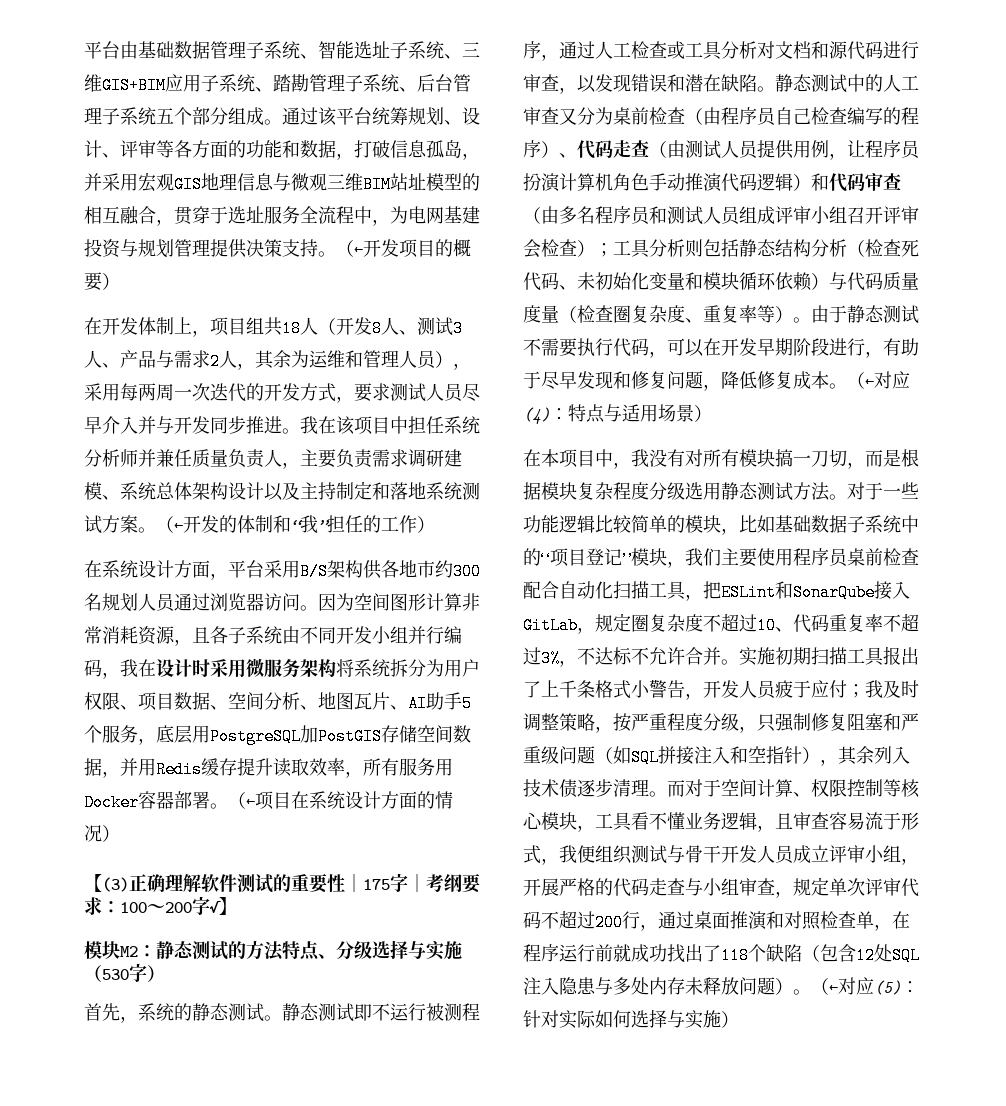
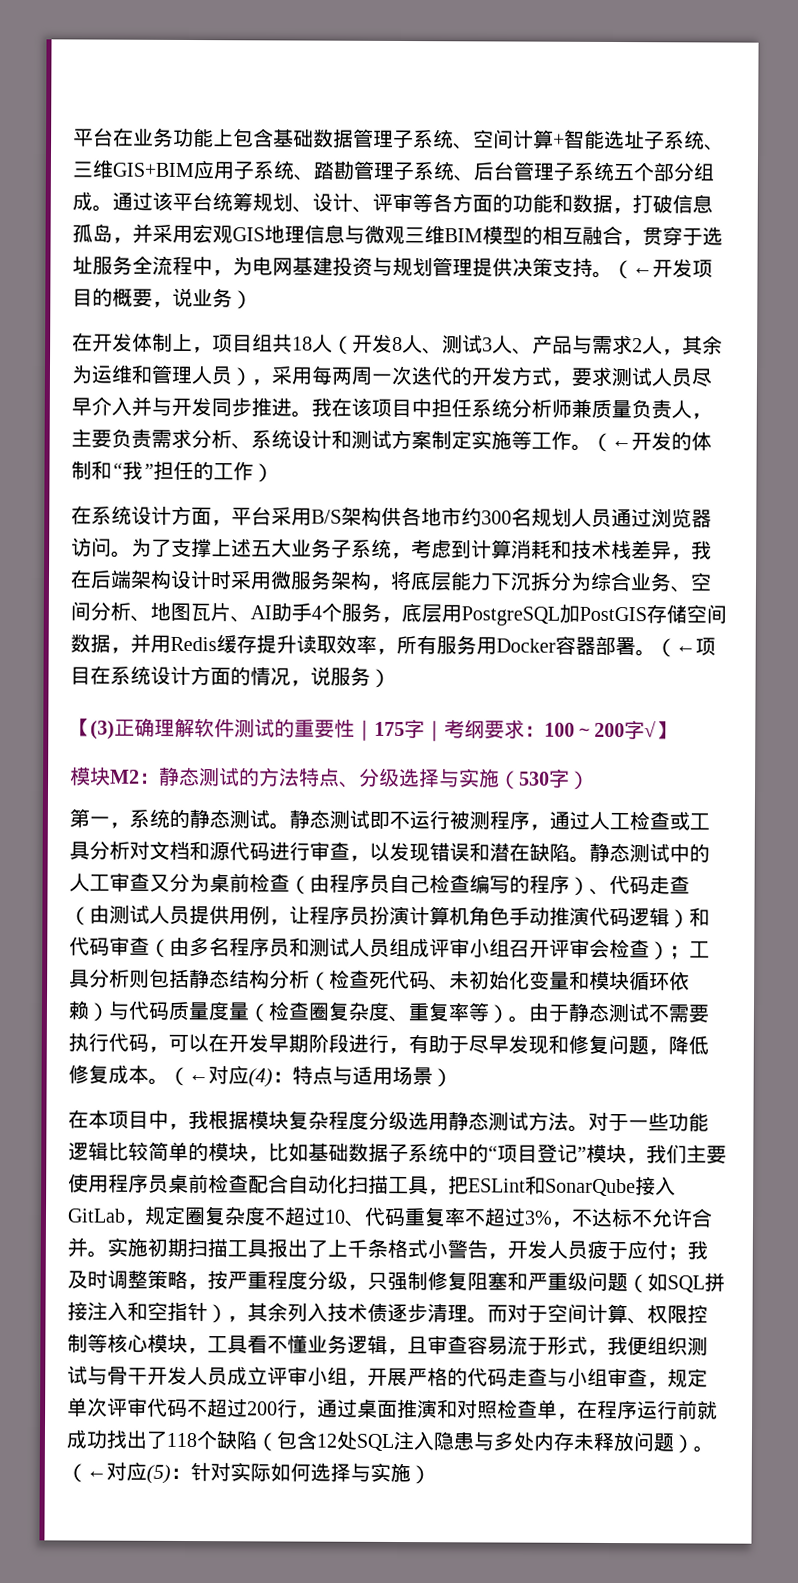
[84,41,138,59] 平台由 -> [73,127,274,148] 平台在业务功能上包含
(318, 56) none -> [473,129,565,149] 空间计算+
[390,173,426,191] 站址 -> (483, 235) none
(102, 281) none -> [152,287,233,308] ，说业务
[138,449,192,467] 并兼任 -> [571,398,592,418] 兼
[408,449,462,467] [84,481,480,501] [84,515,138,534] 调研建模、系统总体架构设计以及主持制定和落地系统测试方案 -> [191,429,572,450] 分析、系统设计和测试方案制定实施等工作
[318,593,480,611] [84,626,462,646] [84,659,156,679] 因为空间图形计算非常消耗资源，且各子系统由不同开发小组并行编码，我在 -> [131,537,712,561] [70,569,172,589] 为了支撑上述五大业务子系统，考虑到计算消耗和技术栈差异，我在后端架构
[336,659,480,677] [84,692,210,711] 将系统拆分为用户权限、项目数据 -> [370,570,672,592] ，将底层能力下沉拆分为综合业务
[462,695,472,712] 5 -> [311,605,322,620] 4
(102, 833) none -> [290,666,371,687] ，说服务
[84,1003,120,1021] 首先 -> [69,808,110,828] 第一
[649,449,901,469] 没有对所有模块搞一刀切，而是 -> (209, 1120) none

